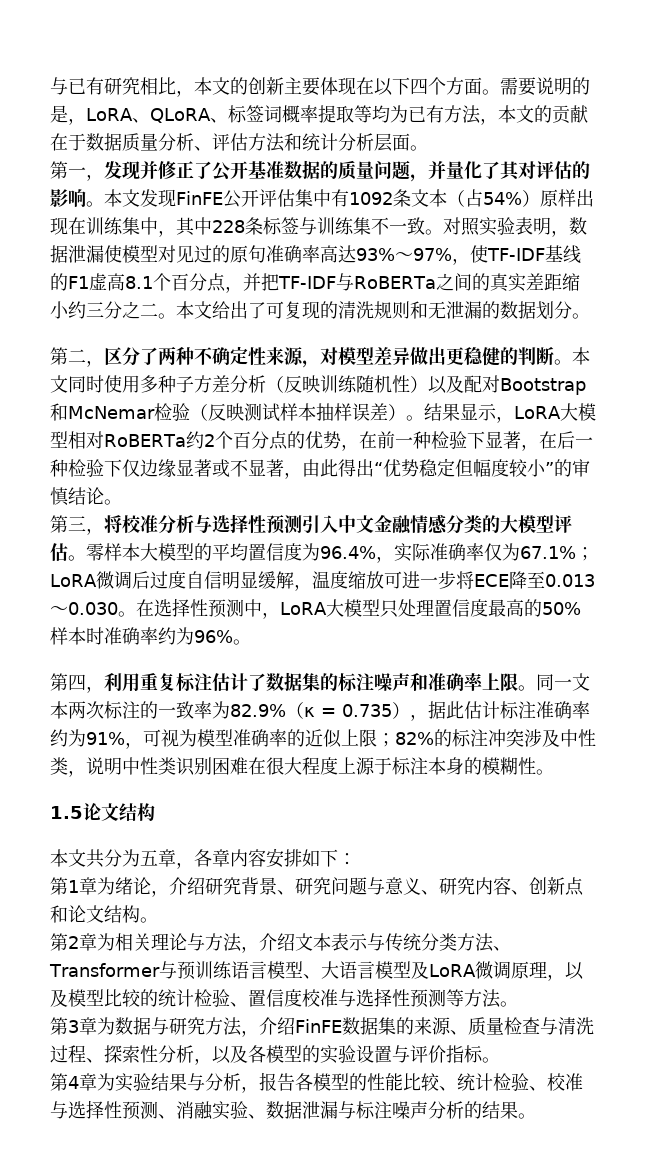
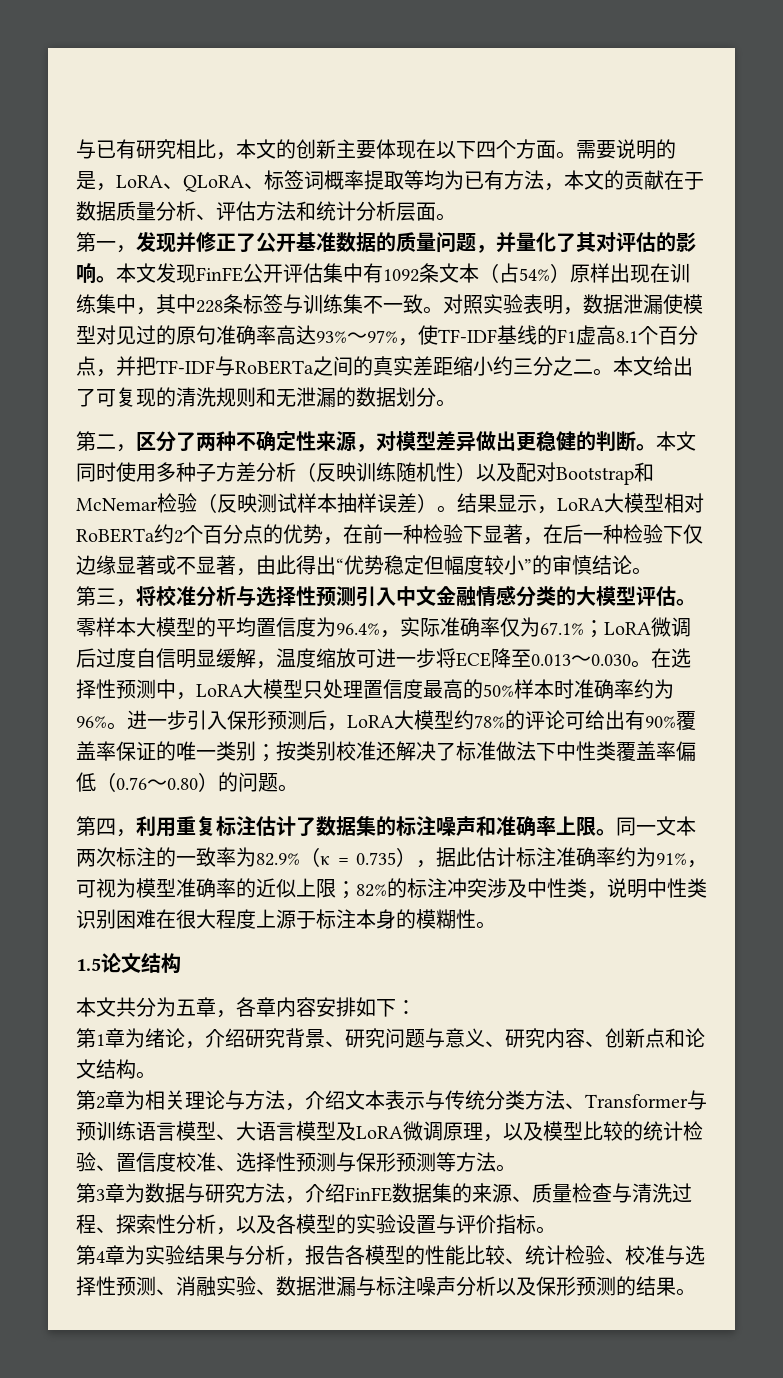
(251, 642) none -> [127,710,696,731] [76,741,696,762] [76,772,298,792] 进一步引入保形预测后，LoRA大模型约78%的评论可给出有90%覆盖率保证的唯一类别；按类别校准还解决了标准做法下中性类覆盖率偏低（0.76～0.80）的问题。
[338,988,446,1008] 与选择性预测 -> [216,1152,436,1172] 、选择性预测与保形预测
(464, 1110) none -> [496,1276,616,1296] 以及保形预测

